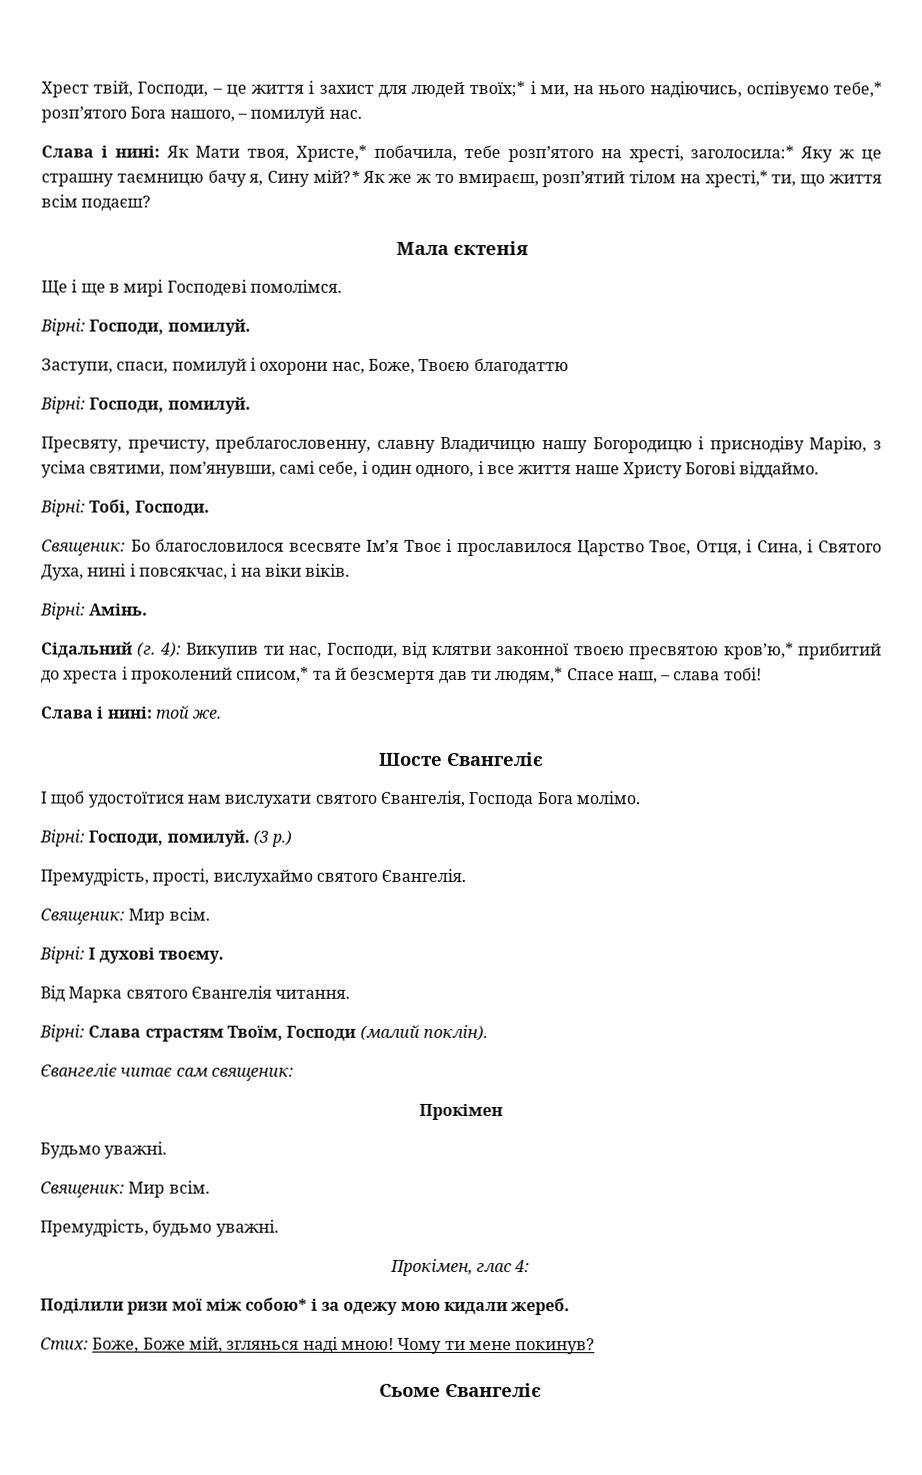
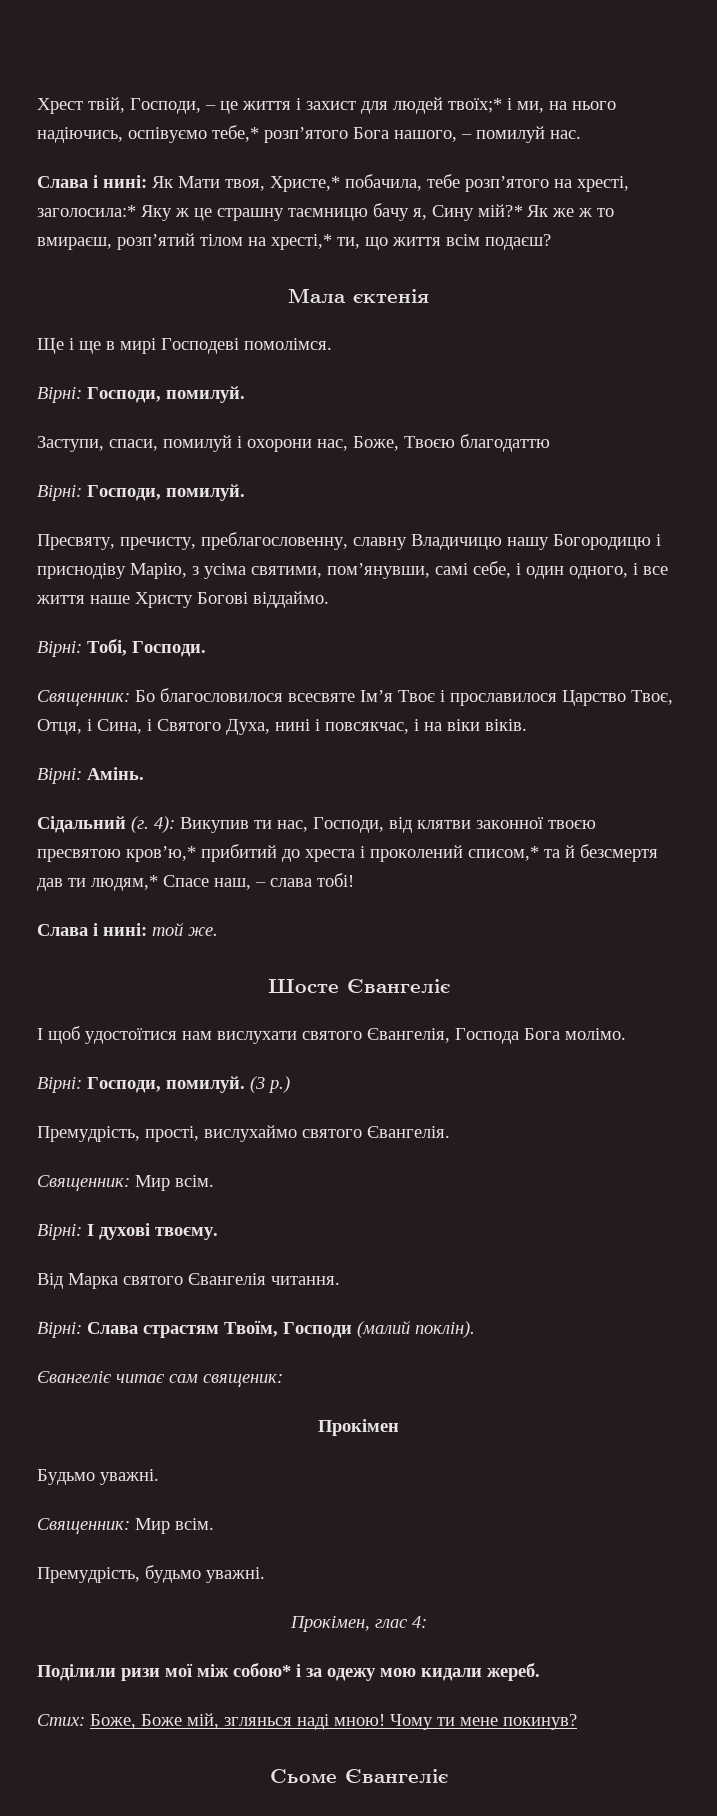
[41,539,126,556] Священик: -> [37,690,130,706] Священник:
[40,908,125,925] Священик: -> [37,1175,130,1191] Священник:
[40,1181,125,1198] Священик: -> [37,1518,130,1534] Священник:

